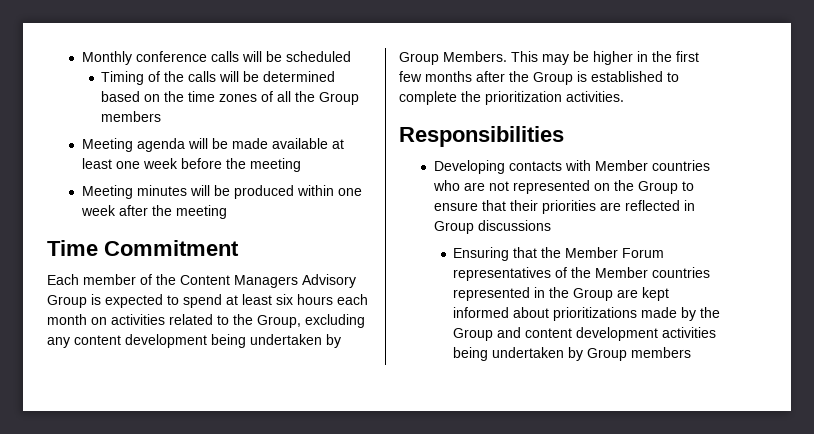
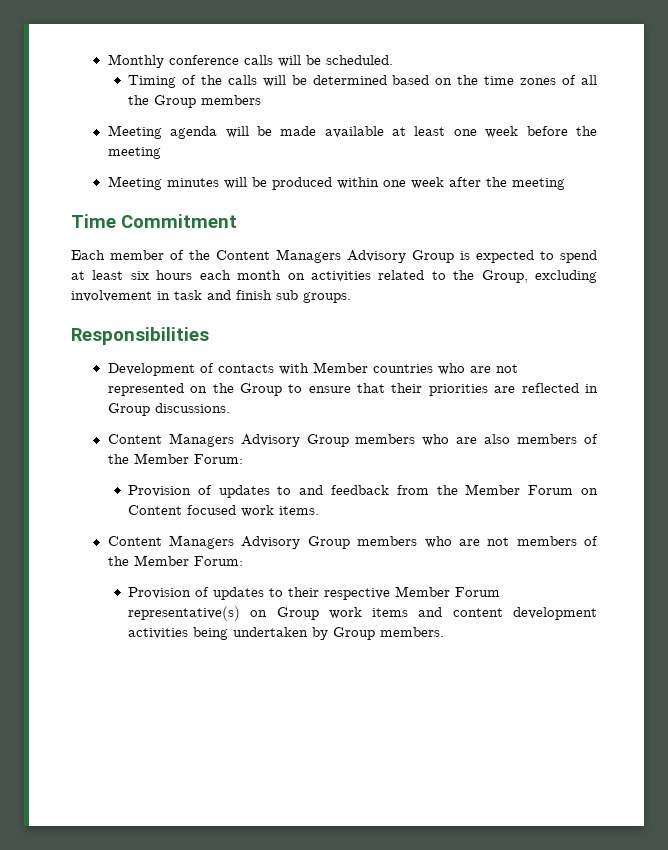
[285,51,351,62] scheduled -> [325,55,393,65] scheduled.
[47,334,341,348] [399,51,699,65] [399,71,679,85] [399,91,624,105] any content development being undertaken by Group Members. This may be higher in the first few months after the Group is established to complete the prioritization activities. -> [71,290,351,303] involvement in task and finish sub groups.
[433,160,505,174] Developing -> [107,363,214,376] Development of
[477,220,551,231] [453,247,665,261] [453,267,711,281] [453,287,670,301] [453,307,721,321] [453,328,494,341] discussions // Ensuring that the Member Forum representatives of the Member countries represented in the Group are kept informed about prioritizations made by the Group -> [154,403,230,413] [107,433,598,447] [107,453,243,464] [128,484,598,498] [128,505,320,517] [107,535,598,549] [107,555,243,566] [128,586,501,600] [128,606,409,621] discussions. // Content Managers Advisory Group members who are also members of the Member Forum: // Provision of updates to and feedback from the Member Forum on Content focused work items. // Content Managers Advisory Group members who are not members of the Member Forum: // Provision of updates to their respective Member Forum representative(s) on Group work items
[631,347,692,358] members -> [380,627,445,637] members.

